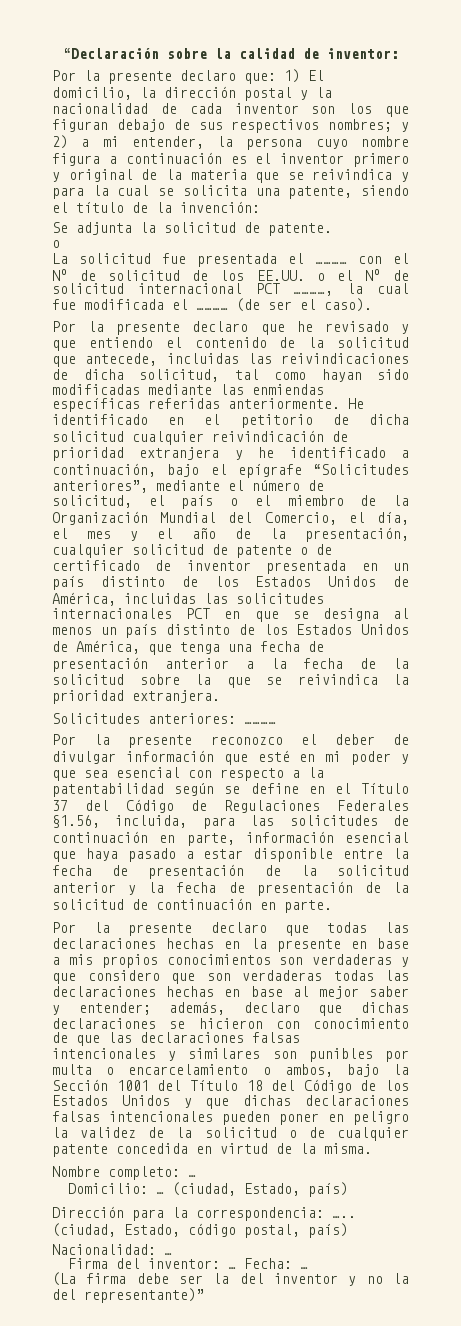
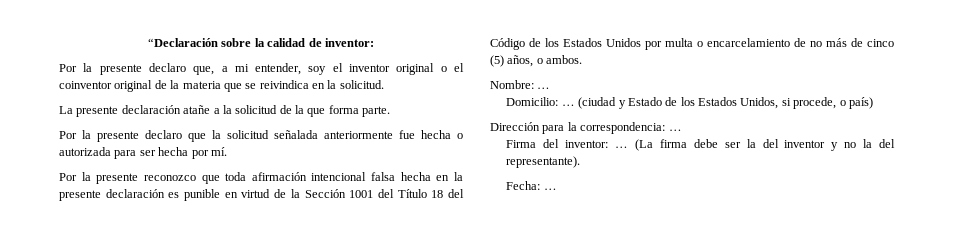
[244,69,324,84] [52,86,332,101] [52,103,409,117] [52,119,409,133] [52,135,409,150] [52,152,410,167] [52,172,60,182] que: 1) El domicilio, la dirección postal y la nacionalidad de cada inventor son los que figuran debajo de sus respectivos nombres; y 2) a mi entender, la persona cuyo nombre figura a continuación es el inventor primero y -> [193,63,465,75] [59,81,112,89] que, a mi entender, soy el inventor original o el coinventor
[401,172,409,182] [52,185,410,199] [52,201,260,213] [52,222,332,236] [52,240,60,248] [52,253,409,267] [52,269,409,281] [52,283,410,296] [52,298,372,312] [52,321,409,335] [52,337,409,351] [52,353,409,367] [52,369,409,382] [52,384,324,395] [52,398,364,412] [52,414,409,428] [52,430,348,445] [52,447,409,461] [52,463,409,478] [52,480,324,493] [52,495,410,509] [52,511,409,525] [52,527,409,542] [52,544,332,558] [52,560,409,574] [52,576,409,590] [52,592,324,606] [52,608,409,622] [52,624,410,638] [52,640,324,655] [52,657,409,672] [52,674,409,688] [52,690,220,704] [52,713,276,724] [52,734,409,748] [52,750,409,765] [52,767,324,781] [52,783,410,797] [52,799,409,813] [52,815,409,829] [52,831,409,846] [52,848,409,862] [52,864,409,879] [52,881,409,896] [52,898,276,910] y para la cual se solicita una patente, siendo el título de la invención: // Se adjunta la solicitud de patente. // o // La solicitud fue presentada el ………… con el Nº de solicitud de los EE.UU. o el Nº de solicitud internacional PCT …………, la cual fue modificada el ………… (de ser el caso). // Por la presente declaro que he revisado y que entiendo el contenido de la solicitud que antecede, incluidas las reivindicaciones de dicha solicitud, tal como hayan sido modificadas mediante las enmiendas específicas referidas anteriormente. He identificado en el petitorio de dicha solicitud cualquier reivindicación de prioridad extranjera y he identificado a continuación, bajo el epígrafe “Solicitudes anteriores”, mediante el número de solicitud, el país o el miembro de la Organización Mundial del Comercio, el día, el mes y el año de la presentación, cualquier solicitud de patente o de certificado de inventor presentada en un país distinto de los Estados Unidos de América, incluidas las solicitudes internacionales PCT en que se designa al menos un país distinto de los Estados Unidos de América, que tenga una fecha de presentación anterior a la fecha de la solicitud sobre la que se reivindica la prioridad extranjera. // Solicitudes anteriores: ………… // Por la presente reconozco el deber de divulgar información que esté en mi poder y que sea esencial con respecto a la patentabilidad según se define en el Título 37 del Código de Regulaciones Federales §1.56, incluida, para las solicitudes de continuación en parte, información esencial que haya pasado a estar disponible entre la fecha de presentación de la solicitud anterior y la fecha de presentación de la solicitud de continuación en -> [312,80,384,89] [59,105,359,117] en la solicitud. // La presente declaración atañe a la solicitud de la que forma
[326,922,409,933] [52,938,409,952] [52,954,409,968] [52,970,409,984] [52,986,409,999] [52,1001,409,1016] [52,1018,409,1029] [52,1032,300,1046] [52,1048,409,1062] [52,1064,379,1077] todas las declaraciones hechas en la presente en base a mis propios conocimientos son verdaderas y que considero que son verdaderas todas las declaraciones hechas en base al mejor saber y entender; además, declaro que dichas declaraciones se hicieron con conocimiento de que las declaraciones falsas intencionales y similares son punibles por multa o encarcelamiento o ambos, bajo -> [212,130,463,139] [59,147,227,159] [59,172,463,184] [59,189,287,201] la solicitud señalada anteriormente fue hecha o autorizada para ser hecha por mí. // Por la presente reconozco que toda afirmación intencional falsa hecha en la presente declaración es punible en virtud de
[183,1095,409,1109] [52,1111,409,1125] [52,1127,409,1141] [52,1143,372,1157] [52,1166,196,1180] [67,1182,300,1196] y que dichas declaraciones falsas intencionales pueden poner en peligro la validez de la solicitud o de cualquier patente concedida en virtud de la misma. // Nombre completo: … // Domicilio: … (ciudad, Estado, -> [645,38,894,50] [490,55,583,67] [490,80,551,89] [506,97,846,109] por multa o encarcelamiento de no más de cinco (5) años, o ambos. // Nombre: … // Domicilio: … (ciudad y Estado de los Estados Unidos, si procede, o
[332,1216,356,1218] [52,1223,348,1238] [52,1244,156,1255] ….. (ciudad, Estado, código postal, país) // Nacionalidad: -> (666, 128) none
[243,1258,308,1269] Fecha: … // -> (629, 147) none
[84,1288,204,1303] representante)” -> [506,156,581,168] [506,181,557,190] representante). // Fecha: …

